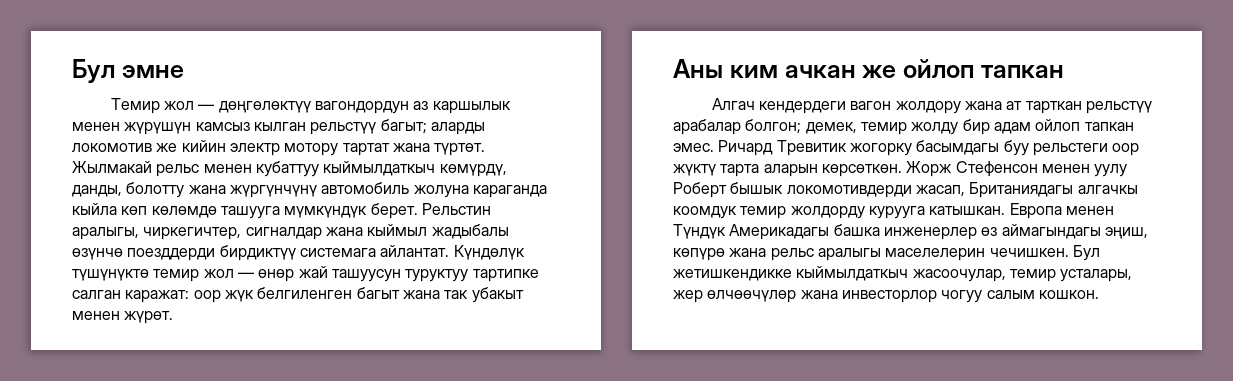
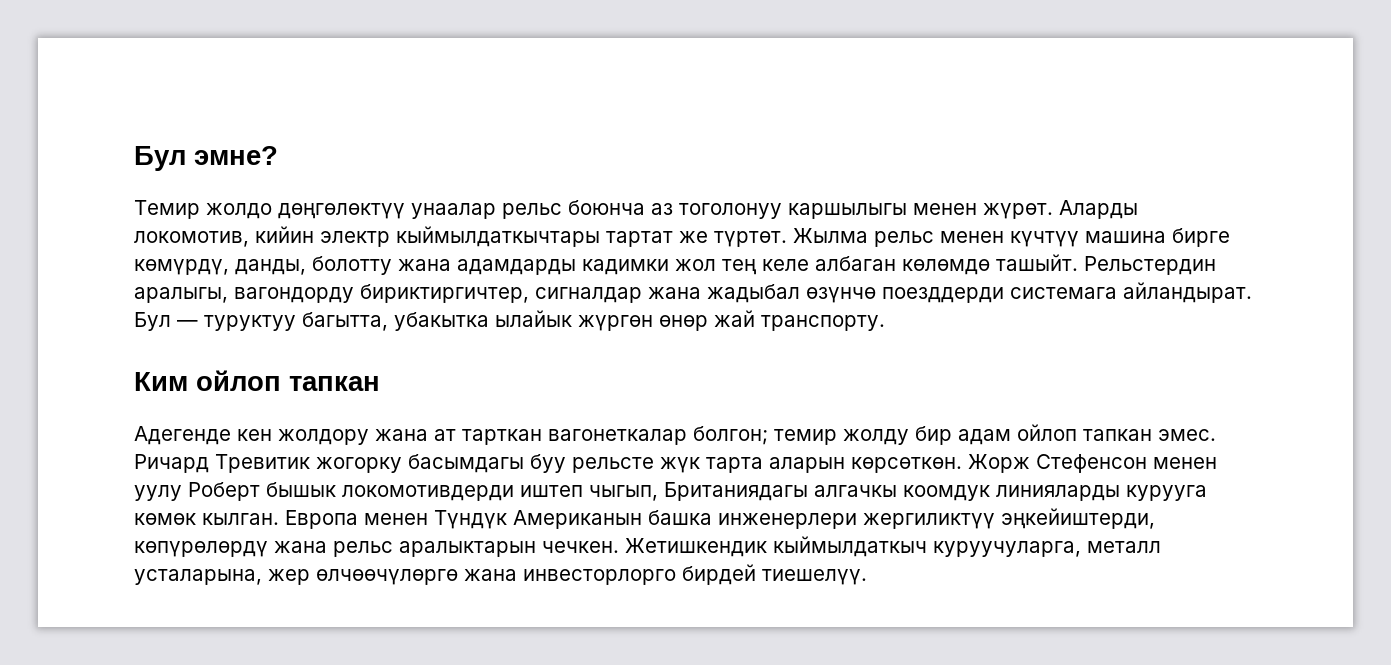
[72,59,184,83] Бул эмне -> [134,146,278,171] Бул эмне?
[164,101,511,114] [72,119,485,135] [72,140,486,156] [72,161,507,177] [72,182,547,198] [72,203,491,219] [72,224,509,240] [72,245,525,261] [72,266,539,282] [72,287,524,303] [72,311,174,324] [673,59,897,78] жол — дөңгөлөктүү вагондордун аз каршылык менен жүрүшүн камсыз кылган рельстүү багыт; аларды локомотив же кийин электр мотору тартат жана түртөт. Жылмакай рельс менен кубаттуу кыймылдаткыч көмүрдү, данды, болотту жана жүргүнчүнү автомобиль жолуна караганда кыйла көп көлөмдө ташууга мүмкүндүк берет. Рельстин аралыгы, чиркегичтер, сигналдар жана кыймыл жадыбалы өзүнчө поезддерди бирдиктүү системага айлантат. Күндөлүк түшүнүктө темир жол — өнөр жай ташуусун туруктуу тартипке салган каражат: оор жүк белгиленген багыт жана так убакыт менен жүрөт. // Аны ким ачкан же -> [206,200,1138,219] [134,226,1230,247] [134,254,1216,275] [134,282,1252,303] [134,310,885,331] [134,372,188,391] жолдо дөңгөлөктүү унаалар рельс боюнча аз тоголонуу каршылыгы менен жүрөт. Аларды локомотив, кийин электр кыймылдаткычтары тартат же түртөт. Жылма рельс менен күчтүү машина бирге көмүрдү, данды, болотту жана адамдарды кадимки жол тең келе албаган көлөмдө ташыйт. Рельстердин аралыгы, вагондорду бириктиргичтер, сигналдар жана жадыбал өзүнчө поезддерди системага айландырат. Бул — туруктуу багытта, убакытка ылайык жүргөн өнөр жай транспорту. // Ким
[711,98,892,114] Алгач кендердеги вагон -> [134,426,272,445] Адегенде кен
[1085,101,1152,114] [673,119,857,135] рельстүү арабалар болгон; демек, -> [548,426,768,445] вагонеткалар болгон;
[1032,143,1140,156] [673,164,716,176] рельстеги оор жүктү -> [572,457,700,473] рельсте жүк
[915,185,965,196] жасап, -> [520,485,658,501] иштеп чыгып,
[740,203,1114,219] [673,224,1148,240] [673,245,1100,261] [673,266,1133,282] [673,290,1099,303] темир жолдорду курууга катышкан. Европа менен Түндүк Америкадагы башка инженерлер өз аймагындагы эңиш, көпүрө жана рельс аралыгы маселелерин чечишкен. Бул жетишкендикке кыймылдаткыч жасоочулар, темир усталары, жер өлчөөчүлөр жана инвесторлор чогуу салым кошкон. -> [996,485,1207,501] [134,508,1155,529] [134,536,1161,557] [134,564,867,585] линияларды курууга көмөк кылган. Европа менен Түндүк Американын башка инженерлери жергиликтүү эңкейиштерди, көпүрөлөрдү жана рельс аралыктарын чечкен. Жетишкендик кыймылдаткыч куруучуларга, металл усталарына, жер өлчөөчүлөргө жана инвесторлорго бирдей тиешелүү.

